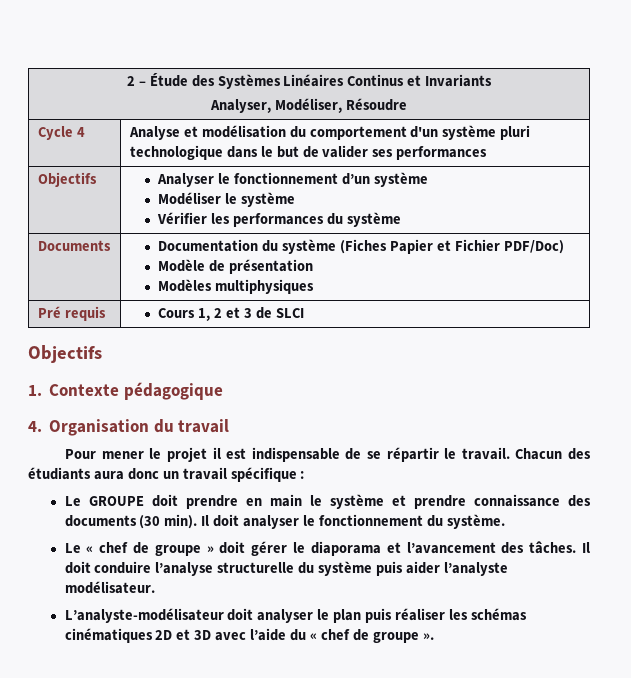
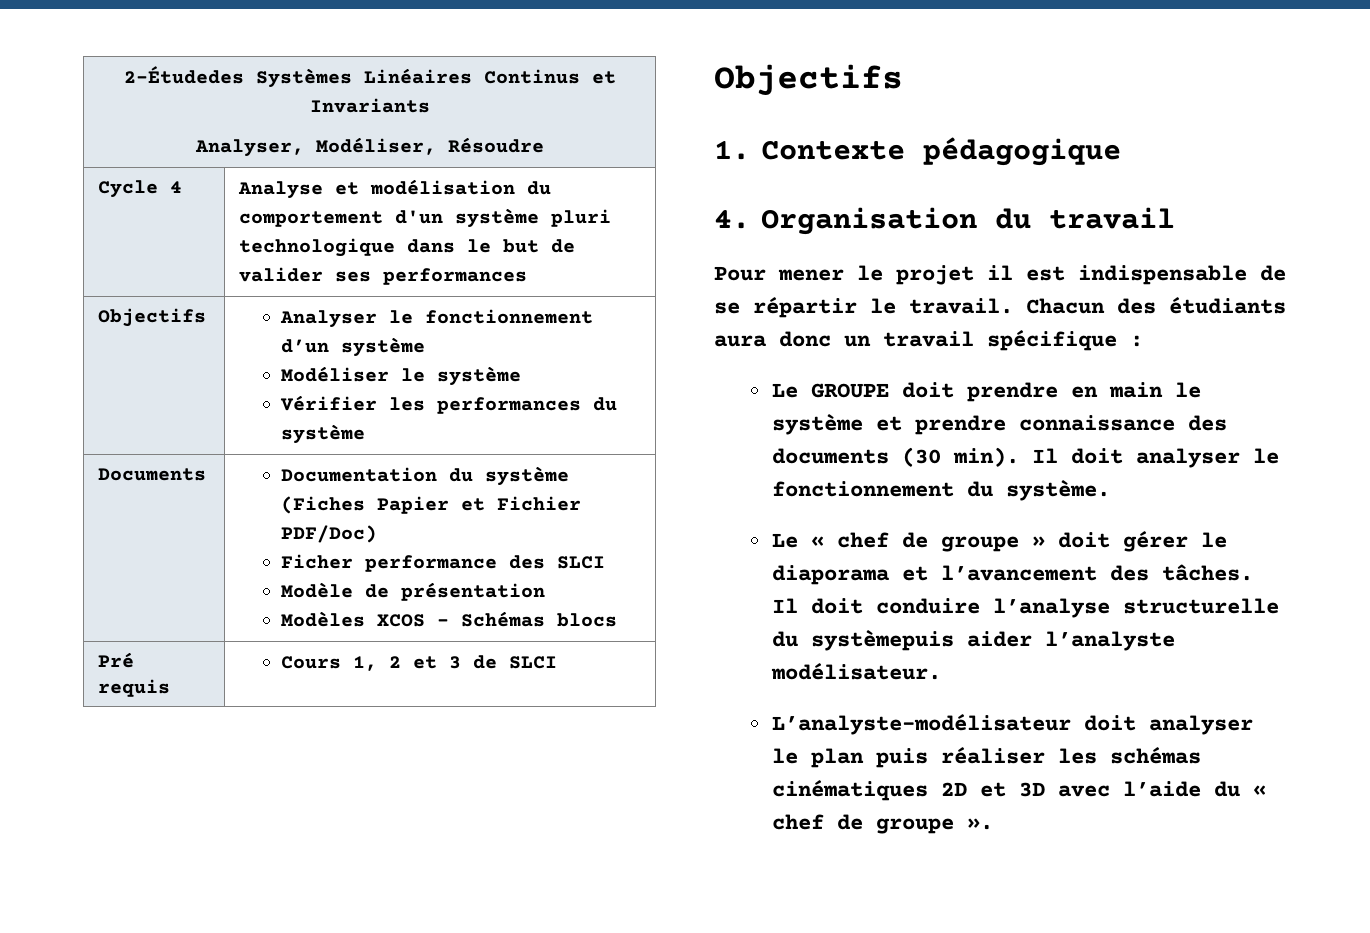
[126,73,215,87] 2 – Étude des -> [123,66,244,84] 2–Étudedes
(564, 247) none -> [281,554,606,572] // Ficher performance des SLCI
[215,279,315,294] multiphysiques -> [377,611,618,627] XCOS – Schémas blocs
[318,561,404,576] système puis -> [810,629,954,651] systèmepuis

